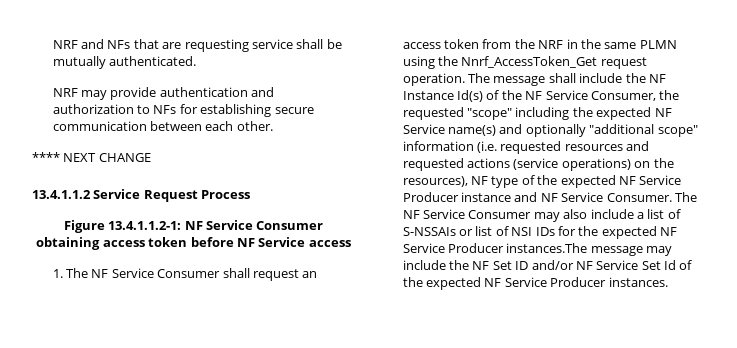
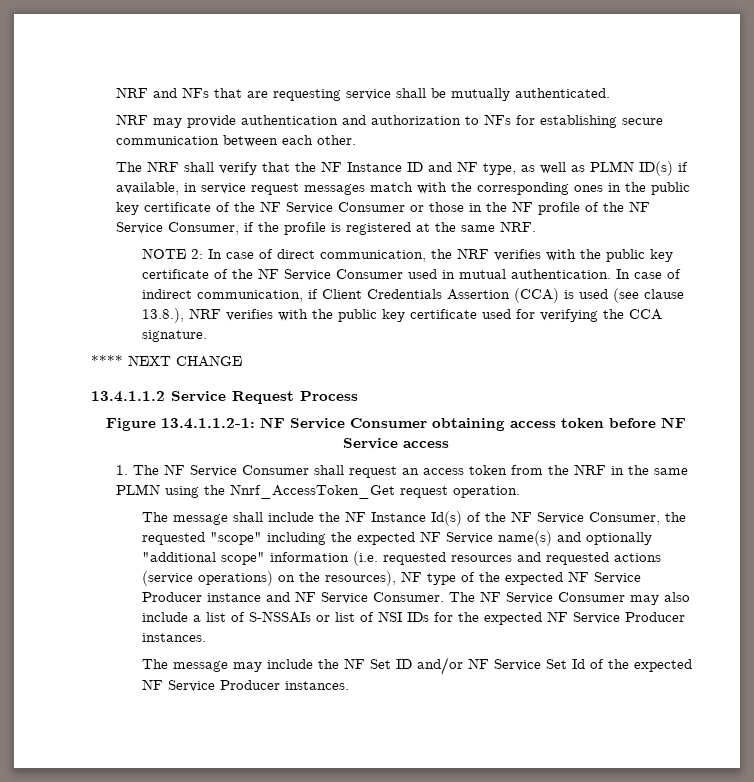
(273, 126) none -> [116,161,689,176] [116,182,691,195] [116,201,651,215] [116,221,537,235] [141,248,673,262] [141,268,681,281] [141,288,684,303] [141,308,662,323] [141,330,207,342] // The NRF shall verify that the NF Instance ID and NF type, as well as PLMN ID(s) if available, in service request messages match with the corresponding ones in the public key certificate of the NF Service Consumer or those in the NF profile of the NF Service Consumer, if the profile is registered at the same NRF. // NOTE 2: In case of direct communication, the NRF verifies with the public key certificate of the NF Service Consumer used in mutual authentication. In case of indirect communication, if Client Credentials Assertion (CCA) is used (see clause 13.8.), NRF verifies with the public key certificate used for verifying the CCA signature.
(465, 79) none -> (521, 492) //
[506,243,588,253] instances.The -> [141,633,206,642] [141,659,168,669] instances. // The

